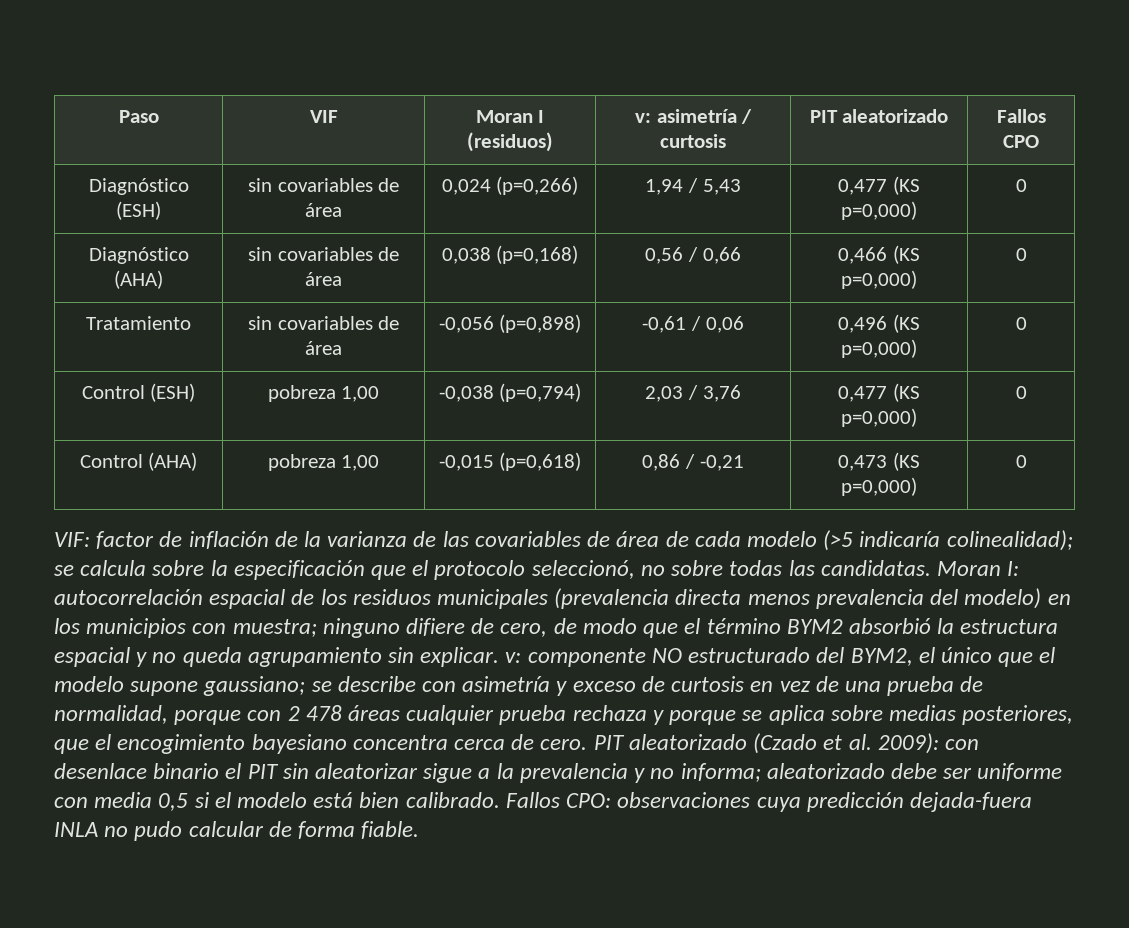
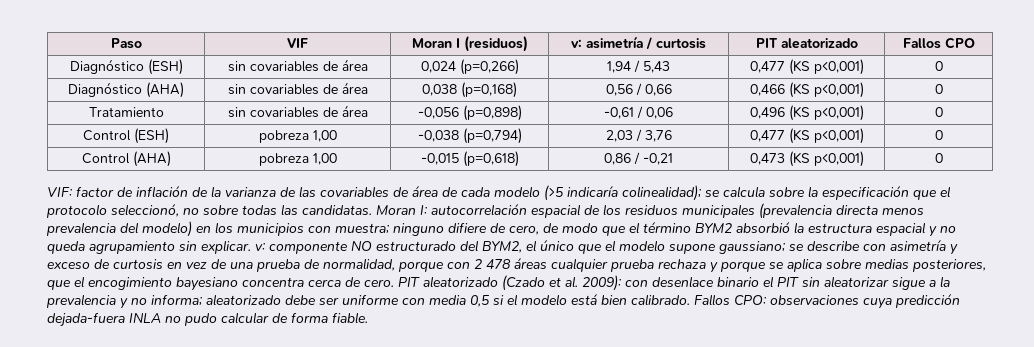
[841,201,917,220] p=0,000) -> [813,59,864,75] p<0,001)
[841,270,917,289] p=0,000) -> [813,82,864,98] p<0,001)
[841,339,917,358] p=0,000) -> [813,105,864,121] p<0,001)
[841,408,917,427] p=0,000) -> [813,128,864,144] p<0,001)
[841,477,917,496] p=0,000) -> [813,151,864,167] p<0,001)

